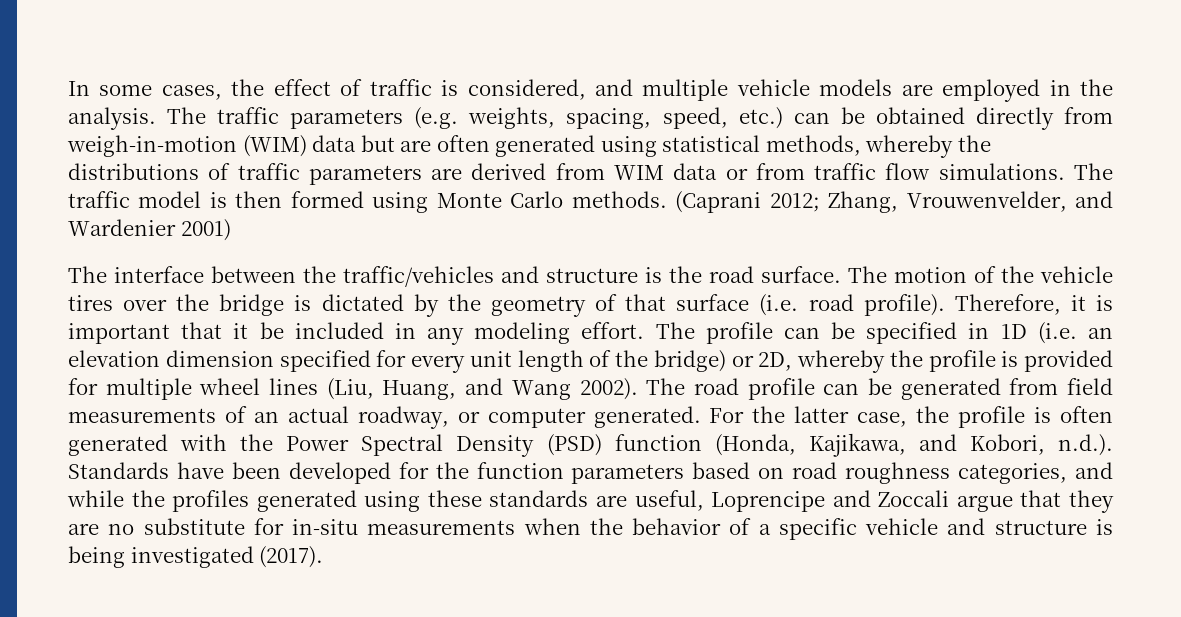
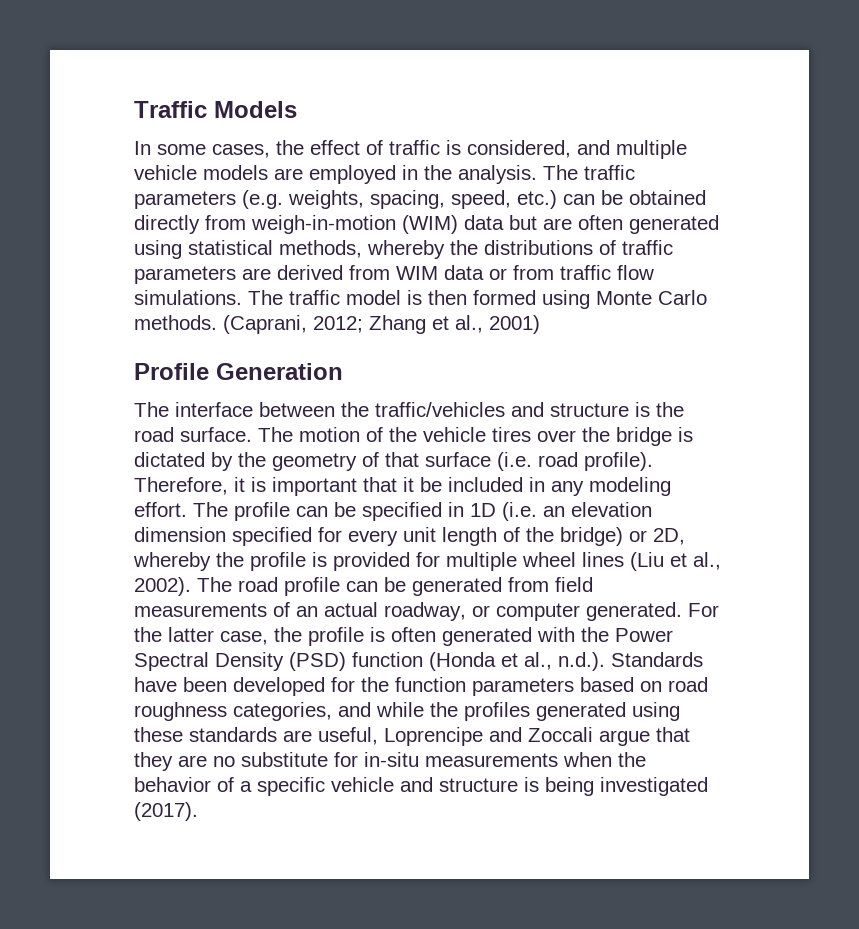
(68, 88) none -> [134,101,297,118] Traffic Models //
[675,191,1113,213] [68,219,176,236] (Caprani 2012; Zhang, Vrouwenvelder, and Wardenier -> [223,315,483,334] (Caprani, 2012; Zhang et al.,
(231, 230) none -> [134,363,343,380] // Profile Generation
[326,378,571,400] (Liu, Huang, and Wang -> [630,552,721,571] (Liu et al.,
[714,433,1045,457] (Honda, Kajikawa, and Kobori, -> [429,652,552,671] (Honda et al.,

